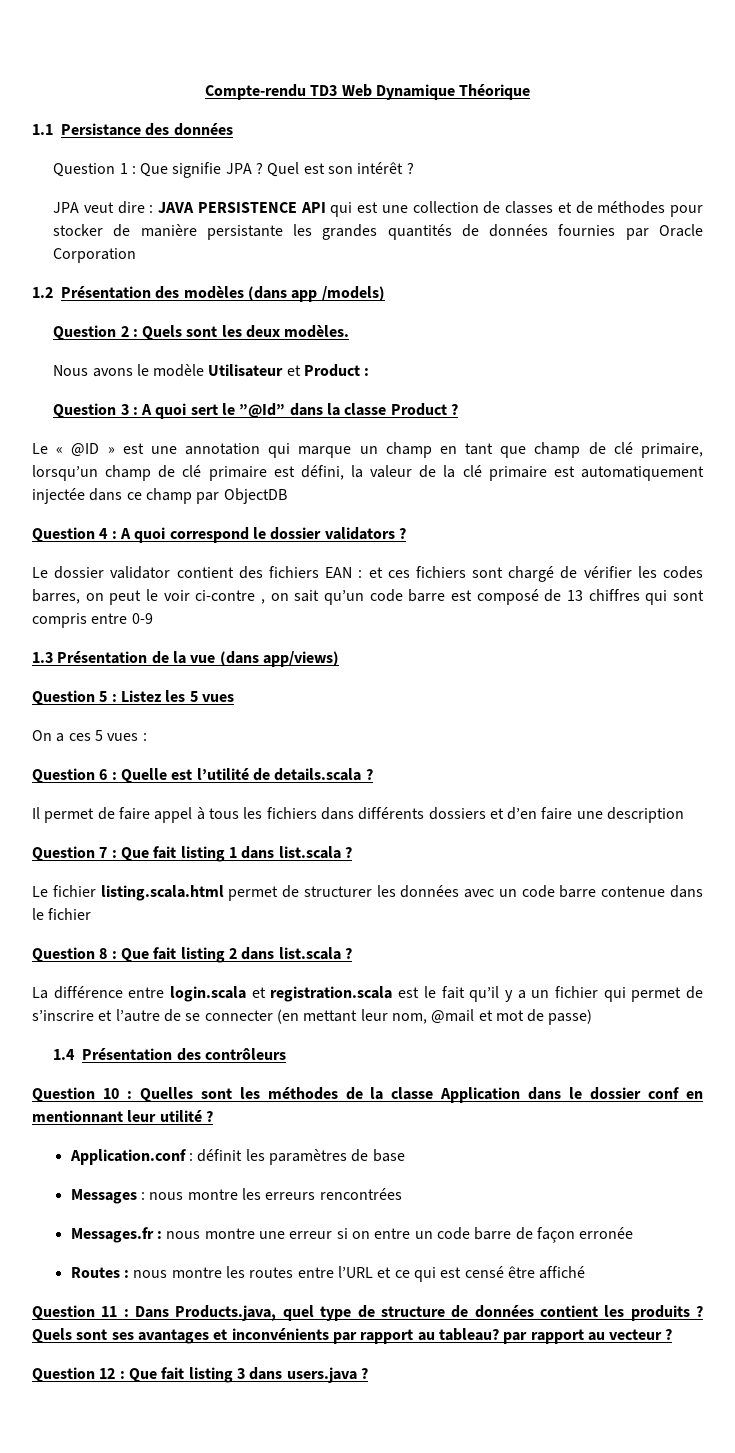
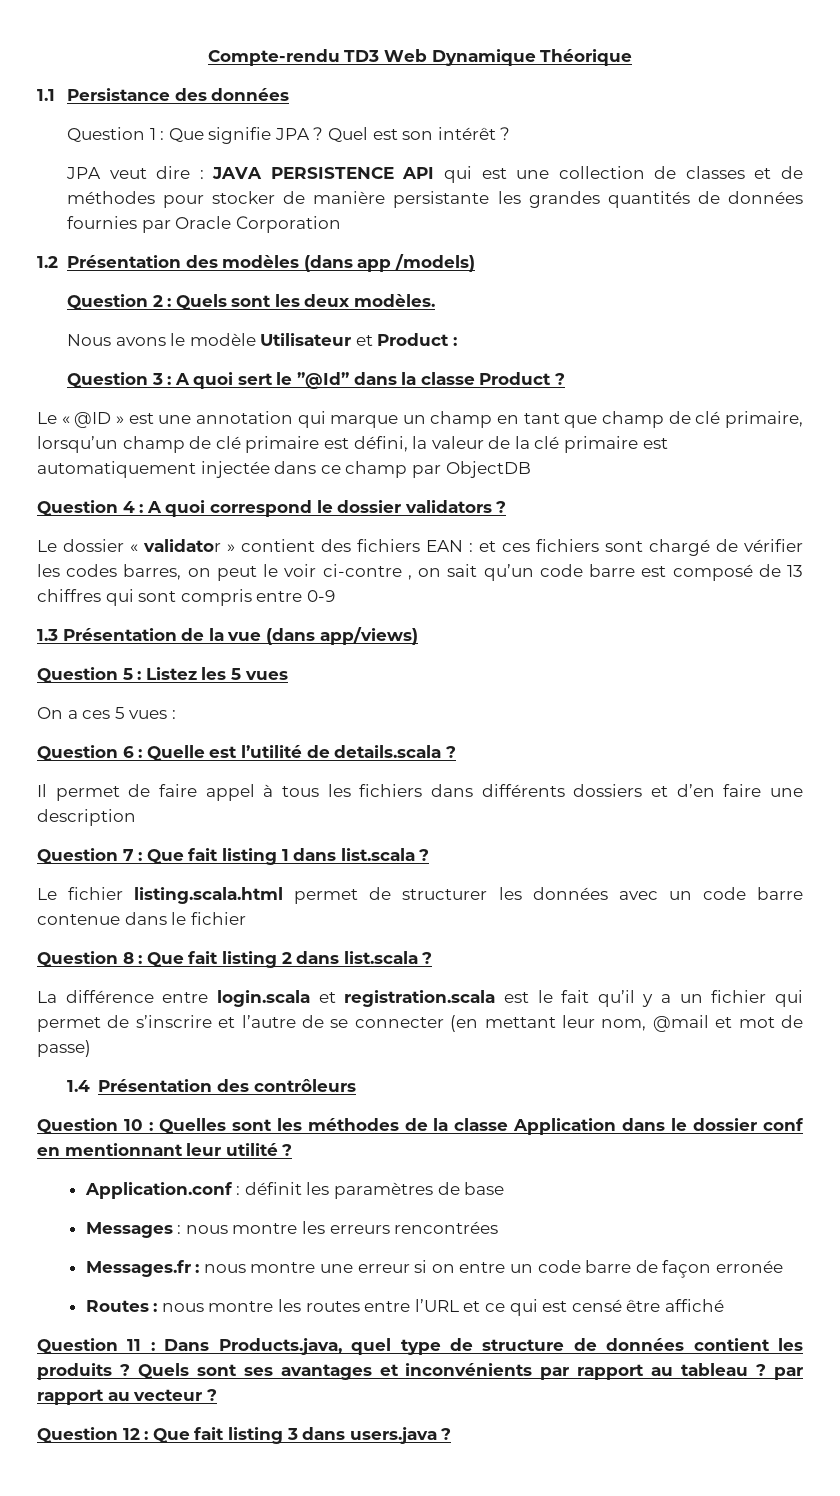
[110,566,171,579] validator -> [130,539,235,552] « validator »
[438,1328,499,1341] tableau? -> [681,1363,767,1376] tableau ?

